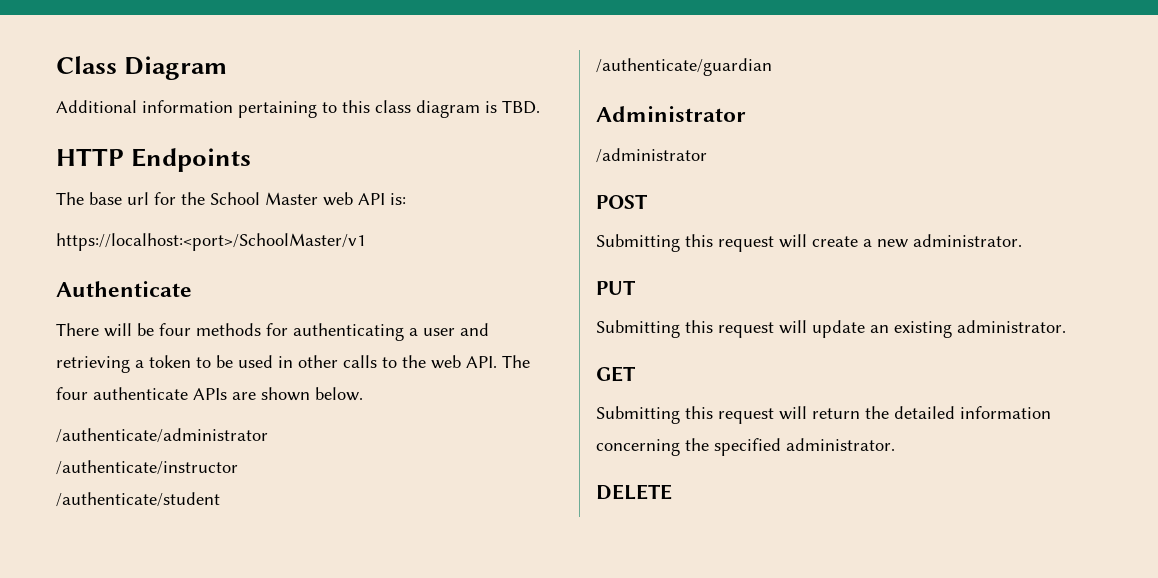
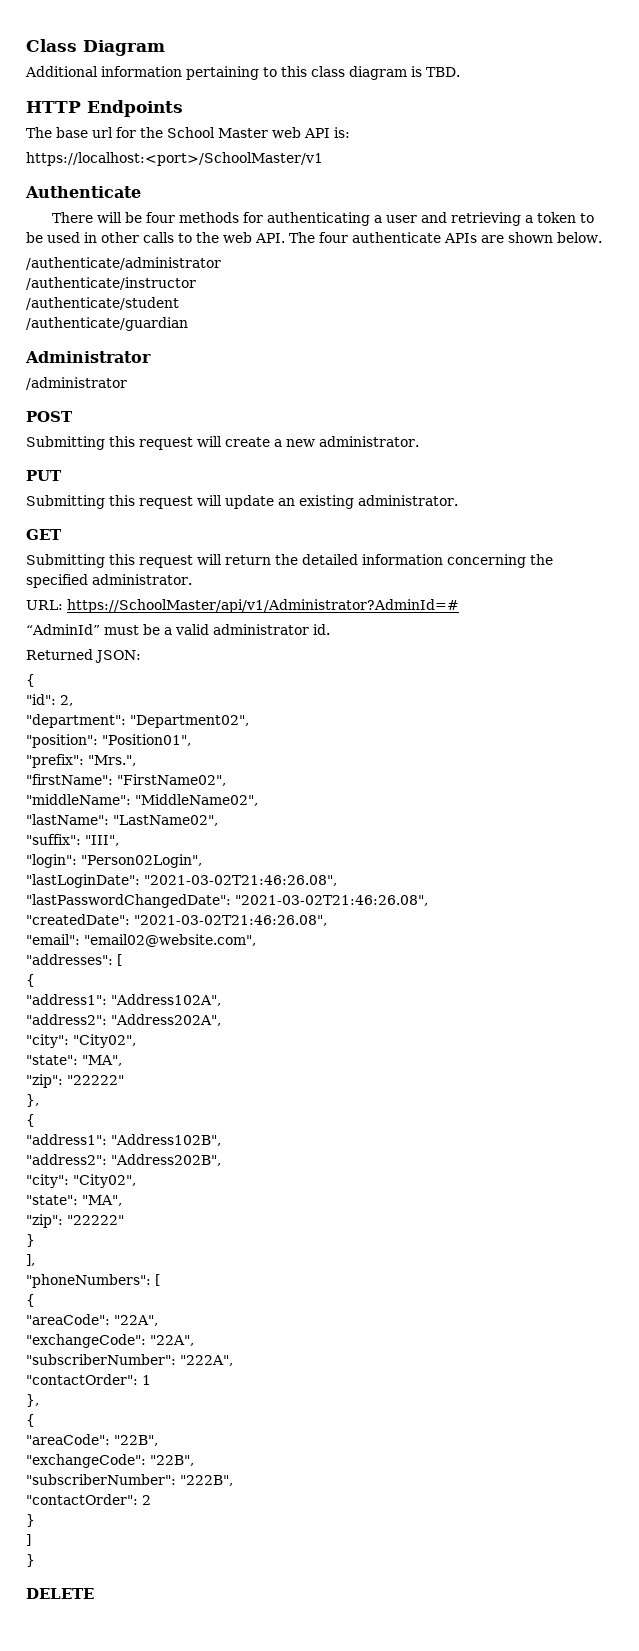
(895, 444) none -> [26,599,459,613] [26,624,330,635] [26,649,141,663] [26,674,35,687] [26,694,73,706] [26,714,249,728] [26,734,191,748] [26,754,136,768] [26,774,226,786] [26,794,258,806] [26,814,218,826] [26,834,119,846] [26,854,202,868] [26,874,337,888] [26,894,428,908] [26,914,327,926] [26,934,256,947] [26,954,122,966] [26,974,35,987] [26,994,221,1006] [26,1014,221,1026] [26,1034,136,1048] [26,1055,122,1066] [26,1074,124,1088] [26,1094,39,1107] [26,1114,35,1127] [26,1134,221,1146] [26,1154,221,1166] [26,1174,136,1188] [26,1195,122,1206] [26,1214,124,1228] [26,1234,35,1247] [26,1254,35,1266] [26,1274,160,1288] [26,1294,35,1307] [26,1314,158,1326] [26,1334,194,1348] [26,1354,233,1366] [26,1374,151,1385] [26,1394,39,1407] [26,1414,35,1427] [26,1434,158,1446] [26,1454,194,1468] [26,1474,233,1486] [26,1494,151,1505] [26,1514,35,1527] [26,1534,31,1546] [26,1554,35,1567] // URL: https://SchoolMaster/api/v1/Administrator?AdminId=# // “AdminId” must be a valid administrator id. // Returned JSON: // { // "id": 2, // "department": "Department02", // "position": "Position01", // "prefix": "Mrs.", // "firstName": "FirstName02", // "middleName": "MiddleName02", // "lastName": "LastName02", // "suffix": "III", // "login": "Person02Login", // "lastLoginDate": "2021-03-02T21:46:26.08", // "lastPasswordChangedDate": "2021-03-02T21:46:26.08", // "createdDate": "2021-03-02T21:46:26.08", // "email": "email02@website.com", // "addresses": [ // { // "address1": "Address102A", // "address2": "Address202A", // "city": "City02", // "state": "MA", // "zip": "22222" // }, // { // "address1": "Address102B", // "address2": "Address202B", // "city": "City02", // "state": "MA", // "zip": "22222" // } // ], // "phoneNumbers": [ // { // "areaCode": "22A", // "exchangeCode": "22A", // "subscriberNumber": "222A", // "contactOrder": 1 // }, // { // "areaCode": "22B", // "exchangeCode": "22B", // "subscriberNumber": "222B", // "contactOrder": 2 // } // ] // }

